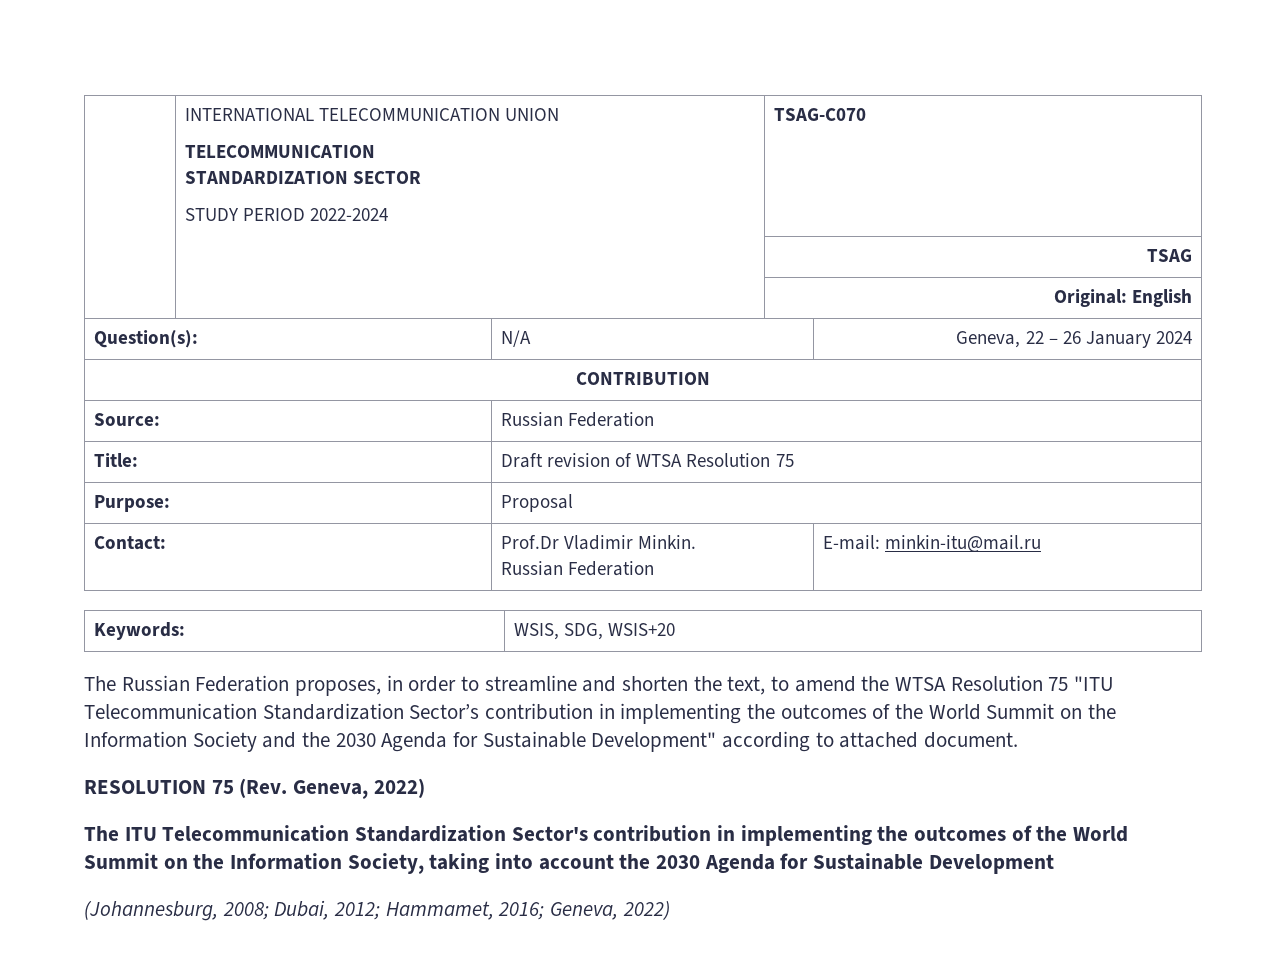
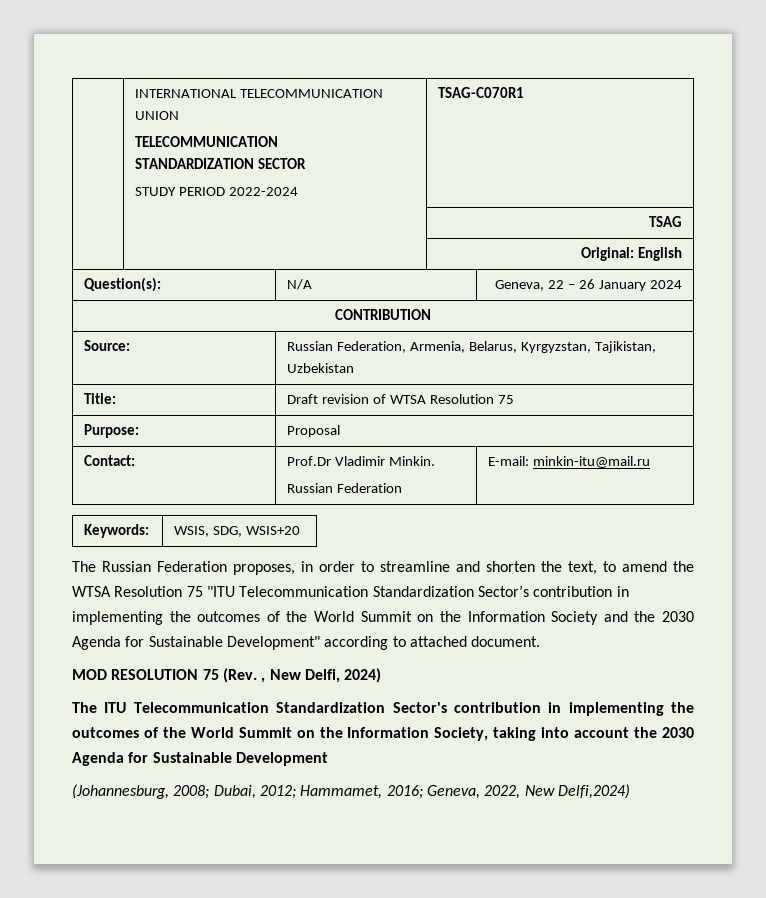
[773,108,866,121] TSAG-C070 -> [438,87,525,98] TSAG-C070R1
[567,412,654,427] Federation -> [337,341,657,353] [287,363,355,373] Federation, Armenia, Belarus, Kyrgyzstan, Tajikistan, Uzbekistan
(1019, 740) none -> [72,669,107,680] MOD
[293,778,425,799] Geneva, 2022) -> [261,668,382,683] , New Delfi, 2024)
[622,900,670,920] 2022) -> [484,784,630,799] 2022, New Delfi,2024)

